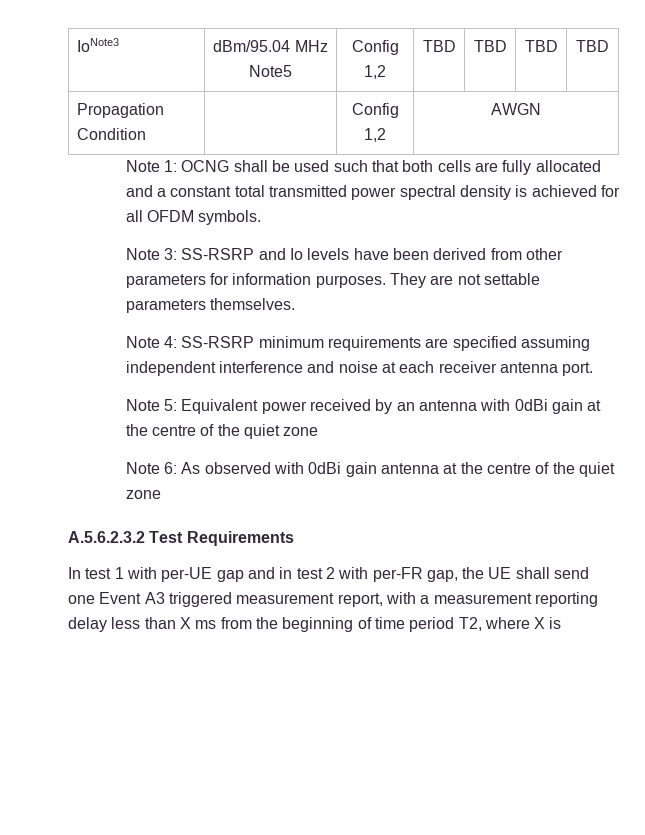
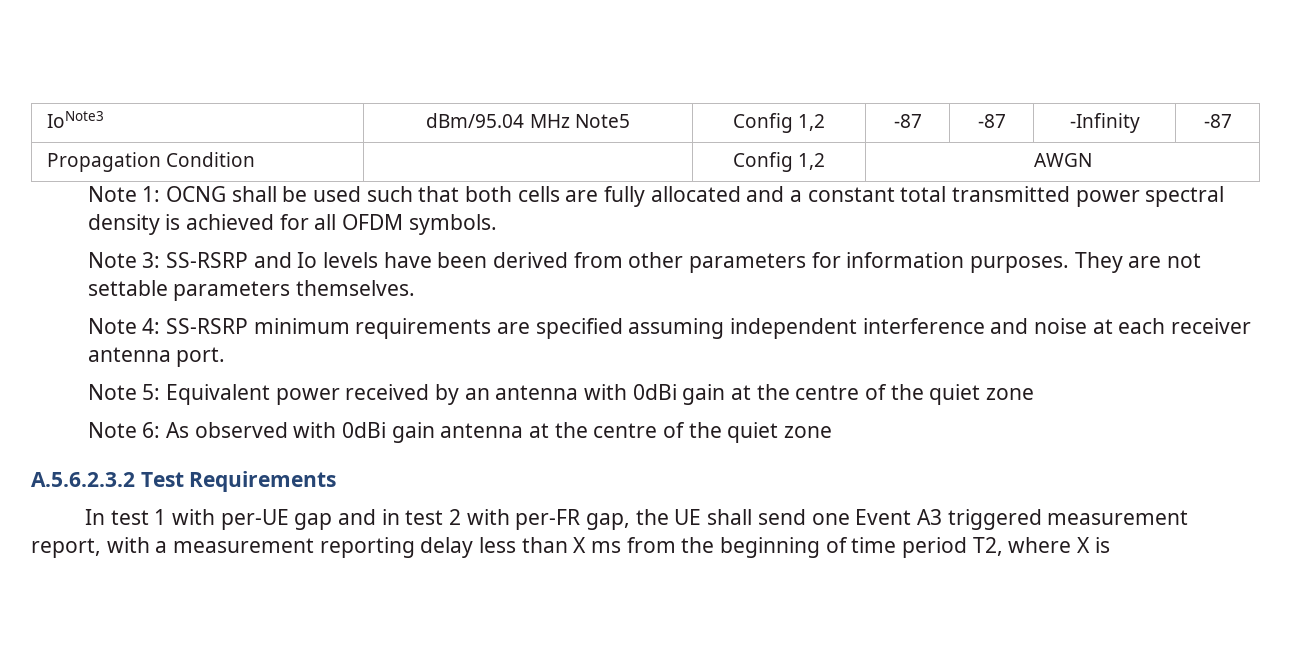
[422,40,456,52] [473,40,507,52] [524,40,558,52] [576,40,609,52] TBD | TBD | TBD | TBD -> [893,114,922,128] [977,114,1006,128] [1069,113,1140,133] [1203,114,1232,128] -87 | -87 | -Infinity | -87

